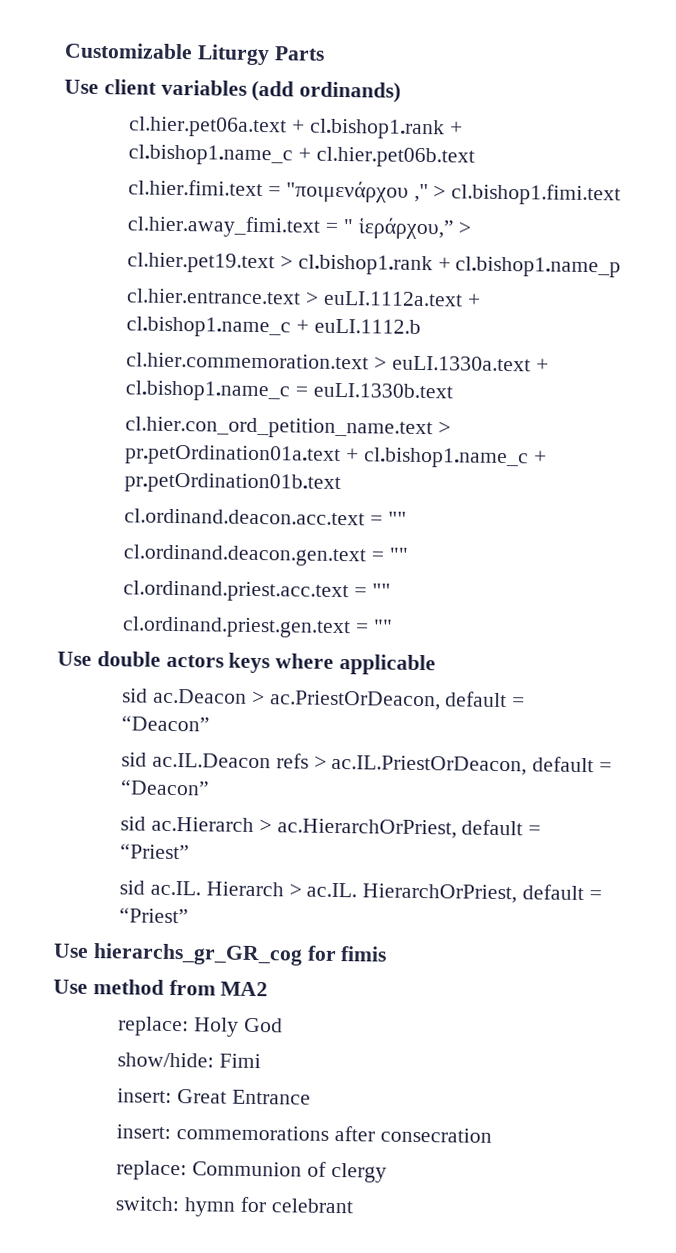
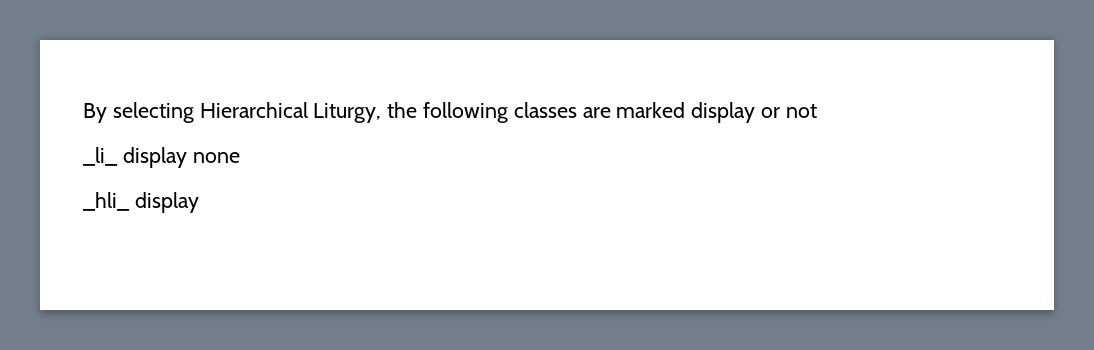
[64,42,325,66] [64,79,402,103] [128,116,463,140] [128,144,475,168] [128,179,622,206] [127,215,472,240] [127,252,622,278] [126,288,481,307] [126,316,421,338] [126,352,549,372] [125,380,453,402] [125,416,451,440] [124,444,547,469] [124,472,342,495] [124,508,407,526] [123,544,408,567] [123,580,391,603] [122,616,393,639] [57,651,437,676] [122,688,526,711] [121,715,211,732] [121,752,613,776] [120,779,211,796] [120,816,542,839] [120,843,191,860] [119,880,602,904] [119,907,190,924] [53,943,388,966] [53,979,269,997] [117,1016,283,1037] [117,1052,261,1069] [117,1088,311,1105] [116,1124,492,1143] [116,1160,387,1183] [115,1196,354,1217] Customizable Liturgy Parts // Use client variables (add ordinands) // cl.hier.pet06a.text + cl.bishop1.rank + cl.bishop1.name_c + cl.hier.pet06b.text // cl.hier.fimi.text = "ποιμενάρχου ," > cl.bishop1.fimi.text // cl.hier.away_fimi.text = " ἱεράρχου,” > // cl.hier.pet19.text > cl.bishop1.rank + cl.bishop1.name_p // cl.hier.entrance.text > euLI.1112a.text + cl.bishop1.name_c + euLI.1112.b // cl.hier.commemoration.text > euLI.1330a.text + cl.bishop1.name_c = euLI.1330b.text // cl.hier.con_ord_petition_name.text > pr.petOrdination01a.text + cl.bishop1.name_c + pr.petOrdination01b.text // cl.ordinand.deacon.acc.text = "" // cl.ordinand.deacon.gen.text = "" // cl.ordinand.priest.acc.text = "" // cl.ordinand.priest.gen.text = "" // Use double actors keys where applicable // sid ac.Deacon > ac.PriestOrDeacon, default = “Deacon” // sid ac.IL.Deacon refs > ac.IL.PriestOrDeacon, default = “Deacon” // sid ac.Hierarch > ac.HierarchOrPriest, default = “Priest” // sid ac.IL. Hierarch > ac.IL. HierarchOrPriest, default = “Priest” // Use hierarchs_gr_GR_cog for fimis // Use method from MA2 // replace: Holy God // show/hide: Fimi // insert: Great Entrance // insert: commemorations after consecration // replace: Communion of clergy // switch: hymn for celebrant -> [83,102,817,123] [83,147,240,168] [83,192,199,213] By selecting Hierarchical Liturgy, the following classes are marked display or not // _li_ display none // _hli_ display

